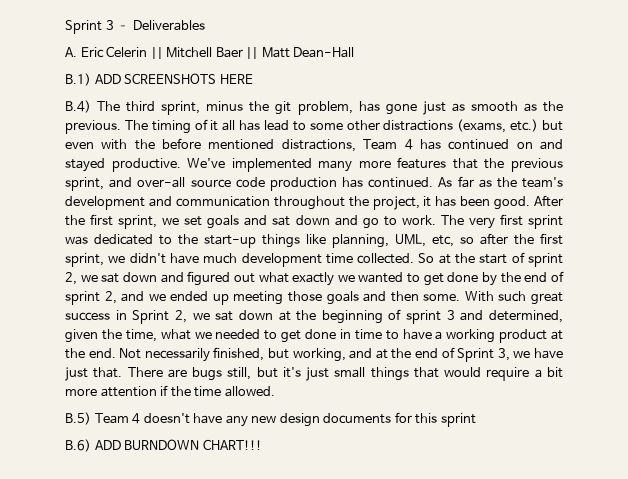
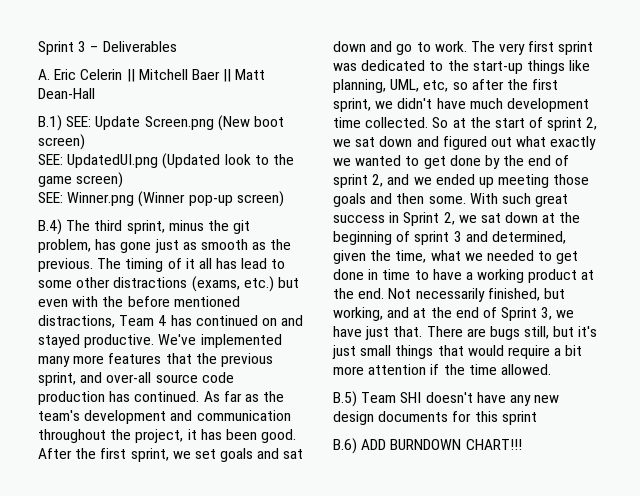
[94,73,253,84] ADD SCREENSHOTS HERE -> [66,115,284,131] [38,134,85,150] [38,153,294,169] [38,172,124,188] [38,191,284,207] SEE: Update Screen.png (New boot screen) // SEE: UpdatedUI.png (Updated look to the game screen) // SEE: Winner.png (Winner pop-up screen)
[132,413,141,424] 4 -> [400,392,422,403] SHI

